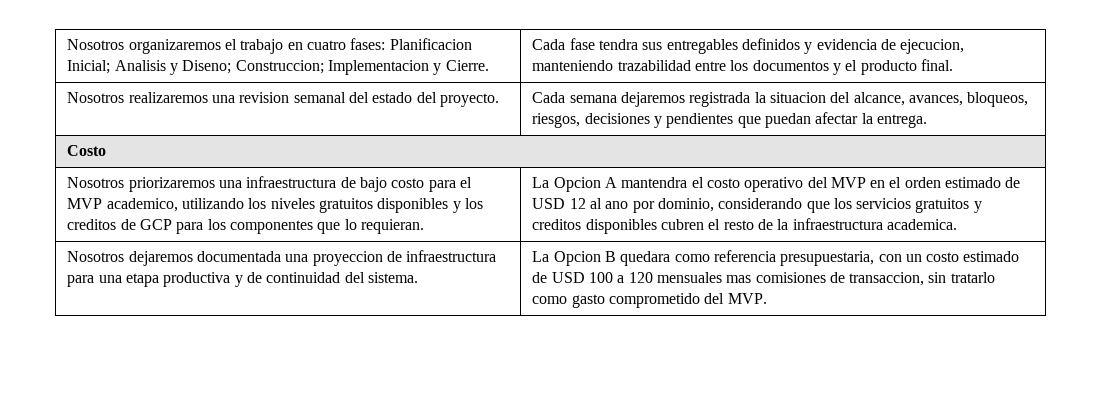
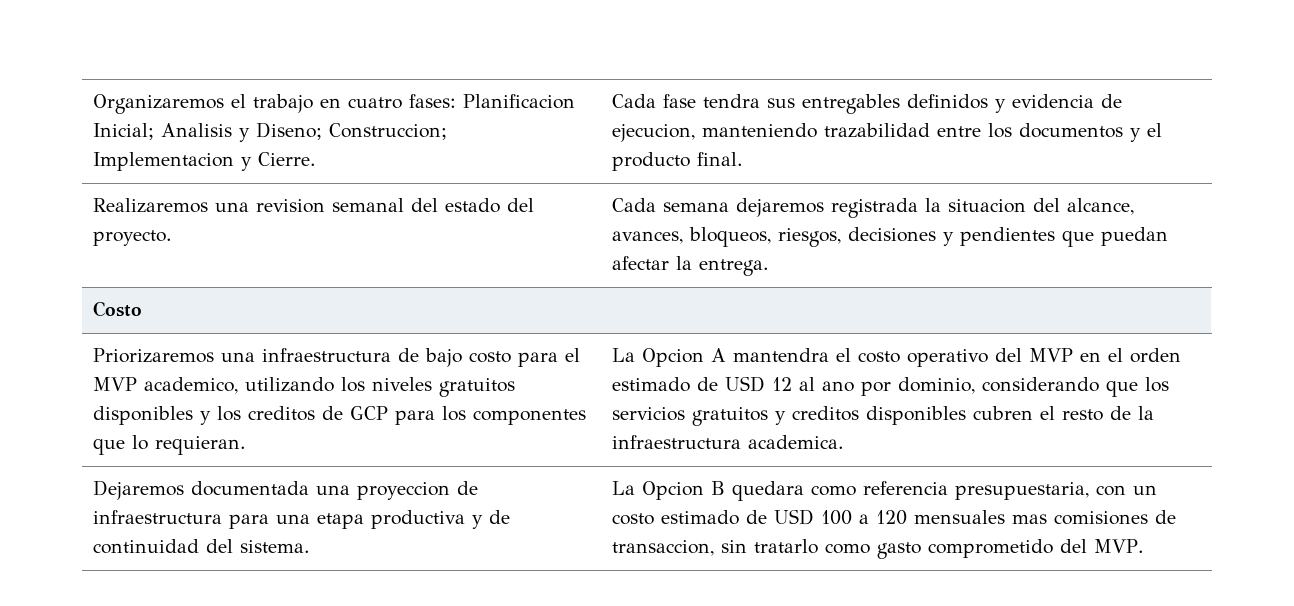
[67,39,221,54] Nosotros organizaremos -> [93,94,225,114] Organizaremos
[67,92,208,103] Nosotros realizaremos -> [93,198,209,213] Realizaremos
[67,177,215,192] Nosotros priorizaremos -> [93,348,215,363] Priorizaremos
[67,251,193,266] Nosotros dejaremos -> [93,480,185,500] Dejaremos

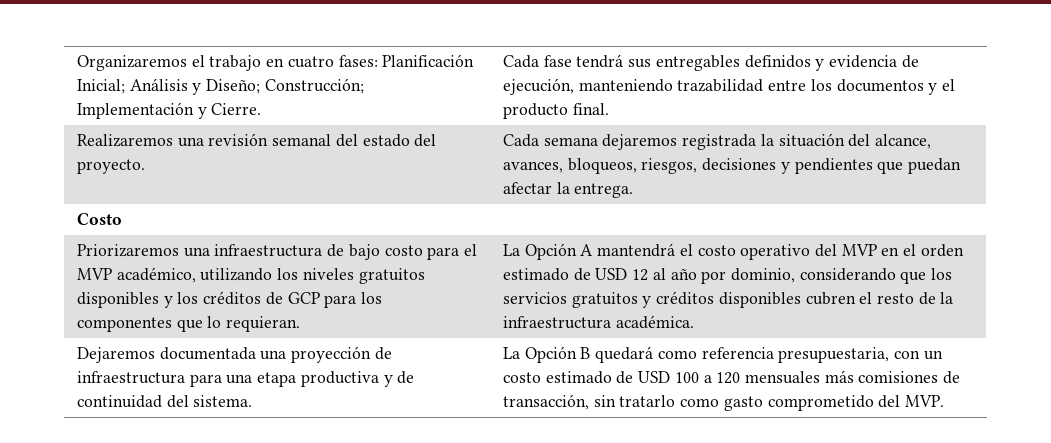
[463,94,576,109] [93,122,448,142] [93,152,235,171] Planificacion Inicial; Analisis y Diseno; Construccion; Implementacion -> [382,54,475,67] [76,78,364,95] [76,102,194,119] Planificación Inicial; Análisis y Diseño; Construcción; Implementación
[703,94,761,108] tendra -> [576,54,624,68] tendrá
[612,124,696,142] ejecucion, -> [502,78,574,95] ejecución,
[256,199,326,213] revision -> [208,133,269,146] revisión
[948,199,1027,213] situacion -> [778,133,845,147] situación
[144,377,239,394] academico, -> [116,267,196,283] académico,
[248,406,316,421] creditos -> [203,291,262,305] créditos
[642,348,830,367] Opcion A mantendra -> [524,243,676,260] Opción A mantendrá
[822,381,855,392] ano -> [670,269,697,280] año
[792,406,860,421] creditos -> [656,291,715,305] créditos
[748,435,845,449] academica. -> [615,315,694,329] académica.
[357,482,451,500] proyeccion -> [291,346,372,363] proyección
[642,481,805,501] Opcion B quedara -> [524,346,654,363] Opción B quedará
[1012,514,1048,524] mas -> [824,370,854,383] más
[612,540,715,556] transaccion, -> [502,394,589,410] transacción,

